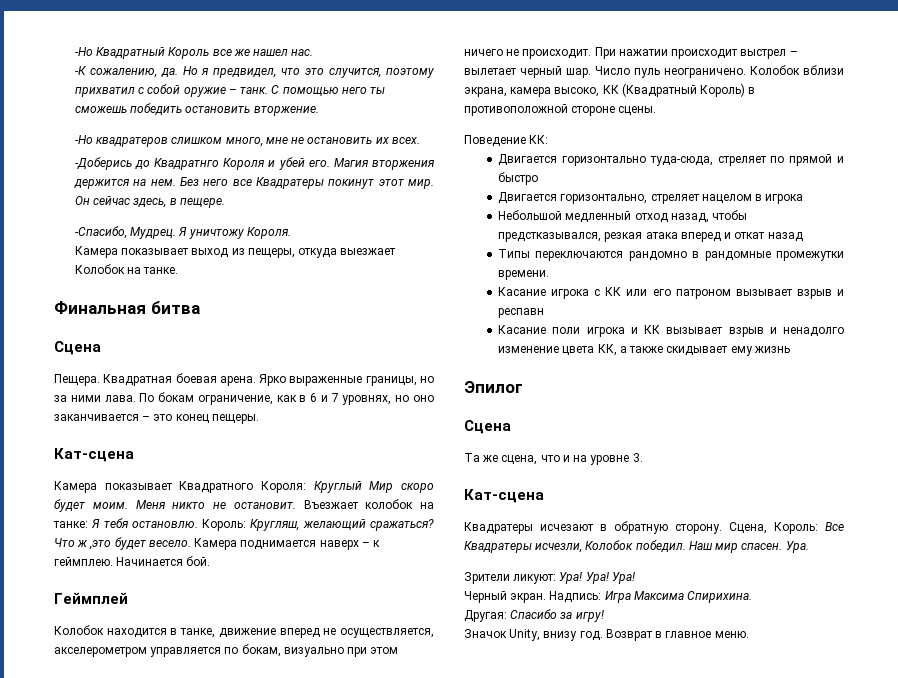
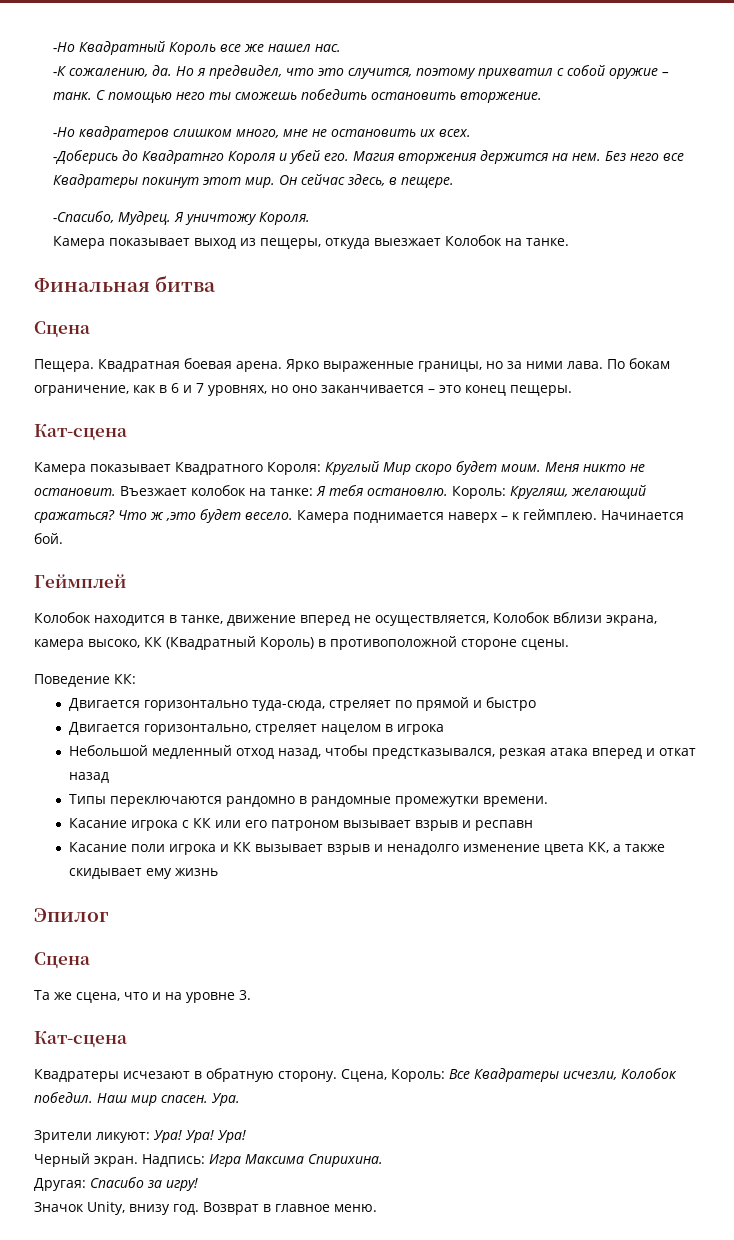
[54,644,399,657] [464,47,798,59] [464,66,746,78] акселерометром управляется по бокам, визуально при этом ничего не происходит. При нажатии происходит выстрел – вылетает черный шар. Число пуль неограничено. -> (489, 620) none

